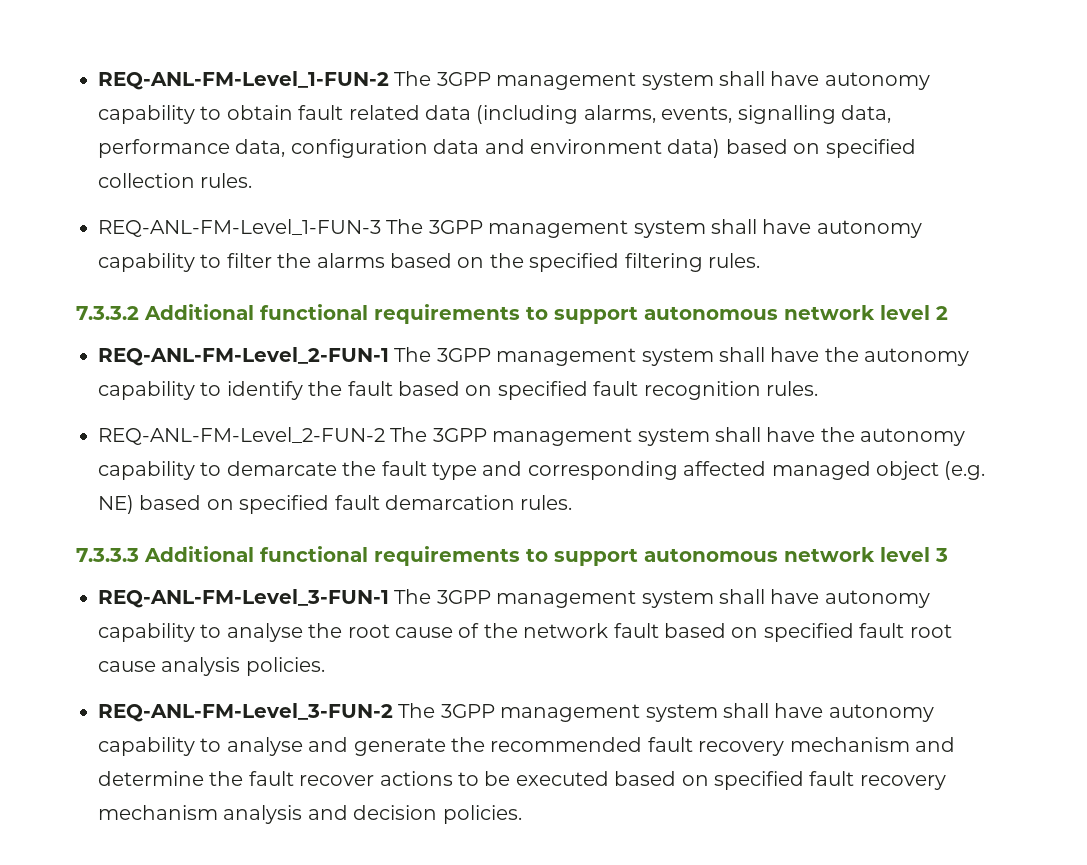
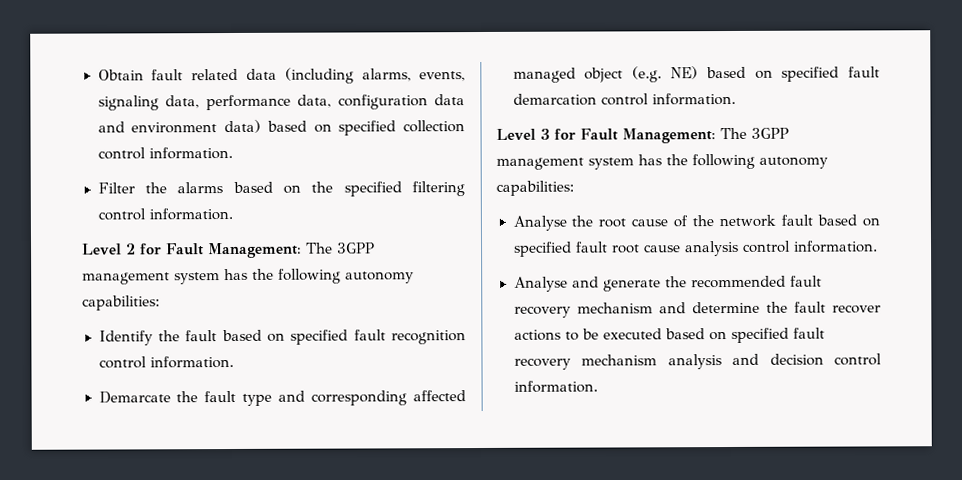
[98,71,930,90] [98,105,293,124] REQ-ANL-FM-Level_1-FUN-2 The 3GPP management system shall have autonomy capability to obtain -> [97,69,144,81] Obtain
[737,105,836,124] signalling -> [97,95,159,111] signaling
[200,173,253,188] [98,219,922,238] [98,253,272,272] rules. // REQ-ANL-FM-Level_1-FUN-3 The 3GPP management system shall have autonomy capability to filter -> [97,146,233,160] [97,182,135,194] control information. // Filter
[707,253,760,268] [76,304,948,324] [98,347,970,366] [98,381,303,400] rules. // 7.3.3.2 Additional functional requirements to support autonomous network level 2 // REQ-ANL-FM-Level_2-FUN-1 The 3GPP management system shall have the autonomy capability to identify -> [97,207,233,221] [82,242,375,259] [82,268,414,285] [82,295,160,311] [98,330,153,346] control information. // Level 2 for Fault Management: The 3GPP management system has the following autonomy capabilities: // Identify
[765,381,818,396] [98,427,966,446] [98,461,337,480] rules. // REQ-ANL-FM-Level_2-FUN-2 The 3GPP management system shall have the autonomy capability to demarcate -> [98,355,234,369] [98,391,171,404] control information. // Demarcate
[520,495,573,510] [76,546,948,566] [98,589,930,608] [98,623,303,642] rules. // 7.3.3.3 Additional functional requirements to support autonomous network level 3 // REQ-ANL-FM-Level_3-FUN-1 The 3GPP management system shall have autonomy capability to analyse -> [600,92,736,106] [496,127,789,144] [496,153,828,170] [496,180,574,196] [512,215,567,231] control information. // Level 3 for Fault Management: The 3GPP management system has the following autonomy capabilities: // Analyse
[245,657,325,676] [98,703,934,722] [98,737,303,756] policies. // REQ-ANL-FM-Level_3-FUN-2 The 3GPP management system shall have autonomy capability to analyse -> [742,240,878,253] [513,276,568,292] control information. // Analyse
[442,805,522,824] policies. -> [834,353,882,366] [513,380,598,393] control information.

